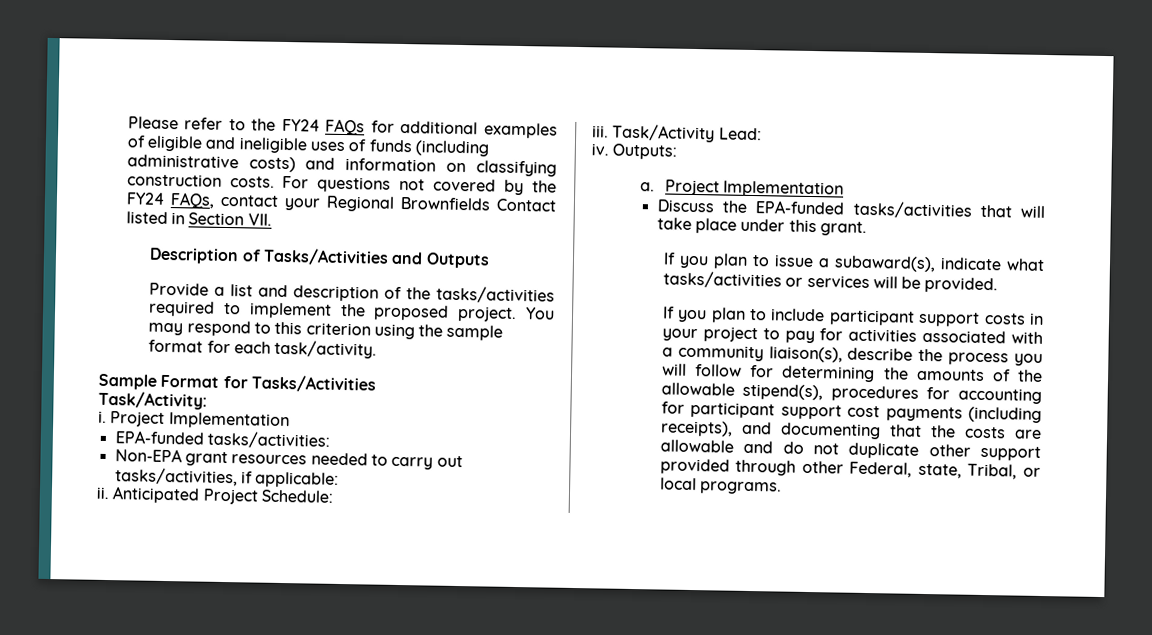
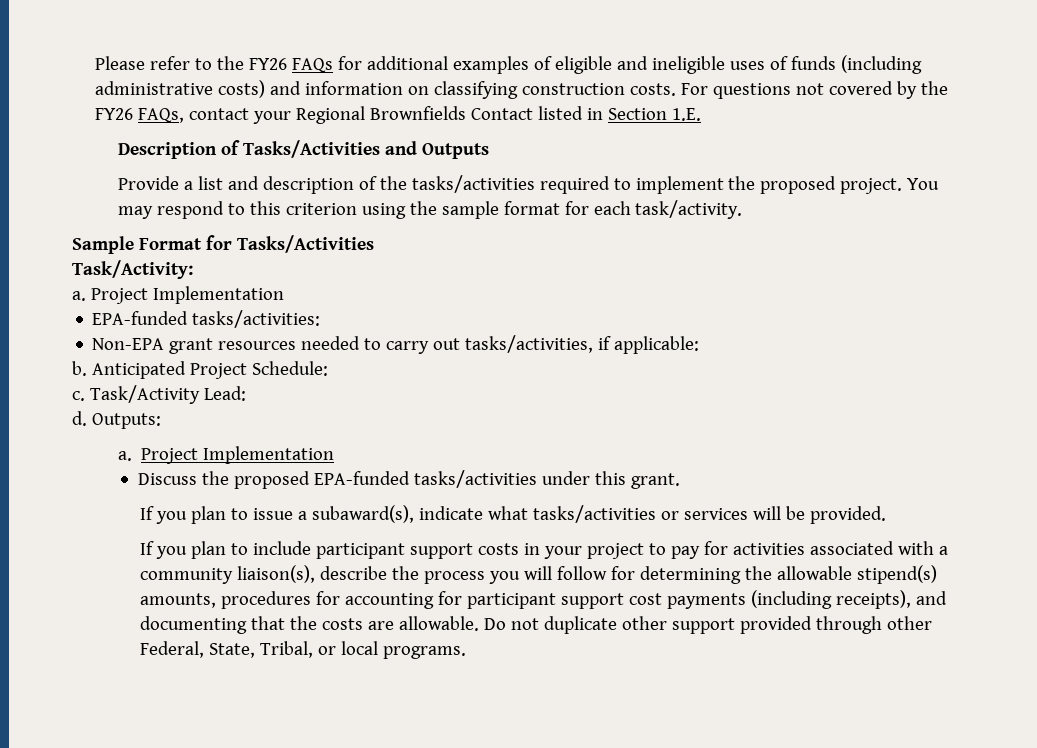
[281,118,320,132] FY24 -> [248,58,287,70] FY26
[125,192,165,205] FY24 -> [94,108,133,120] FY26
[247,213,272,226] VII. -> [671,108,701,121] 1.E.
[98,410,107,423] i. -> [72,291,86,301] a.
[96,486,110,500] ii. -> [72,361,87,376] b.
[592,125,609,138] iii. -> [72,391,85,401] c.
[591,143,609,156] iv. -> [72,411,87,426] d.
(749, 206) none -> [233,471,310,489] proposed
[979,204,1045,219] [656,217,738,234] that will take place -> (537, 479) none
[915,368,1043,382] [660,382,824,401] amounts of the allowable stipend(s), -> [777,565,938,584] [140,593,217,608] allowable stipend(s) amounts,
[659,439,804,454] allowable and do -> [399,616,507,631] allowable. Do
[917,463,962,479] state, -> [209,643,256,658] State,

